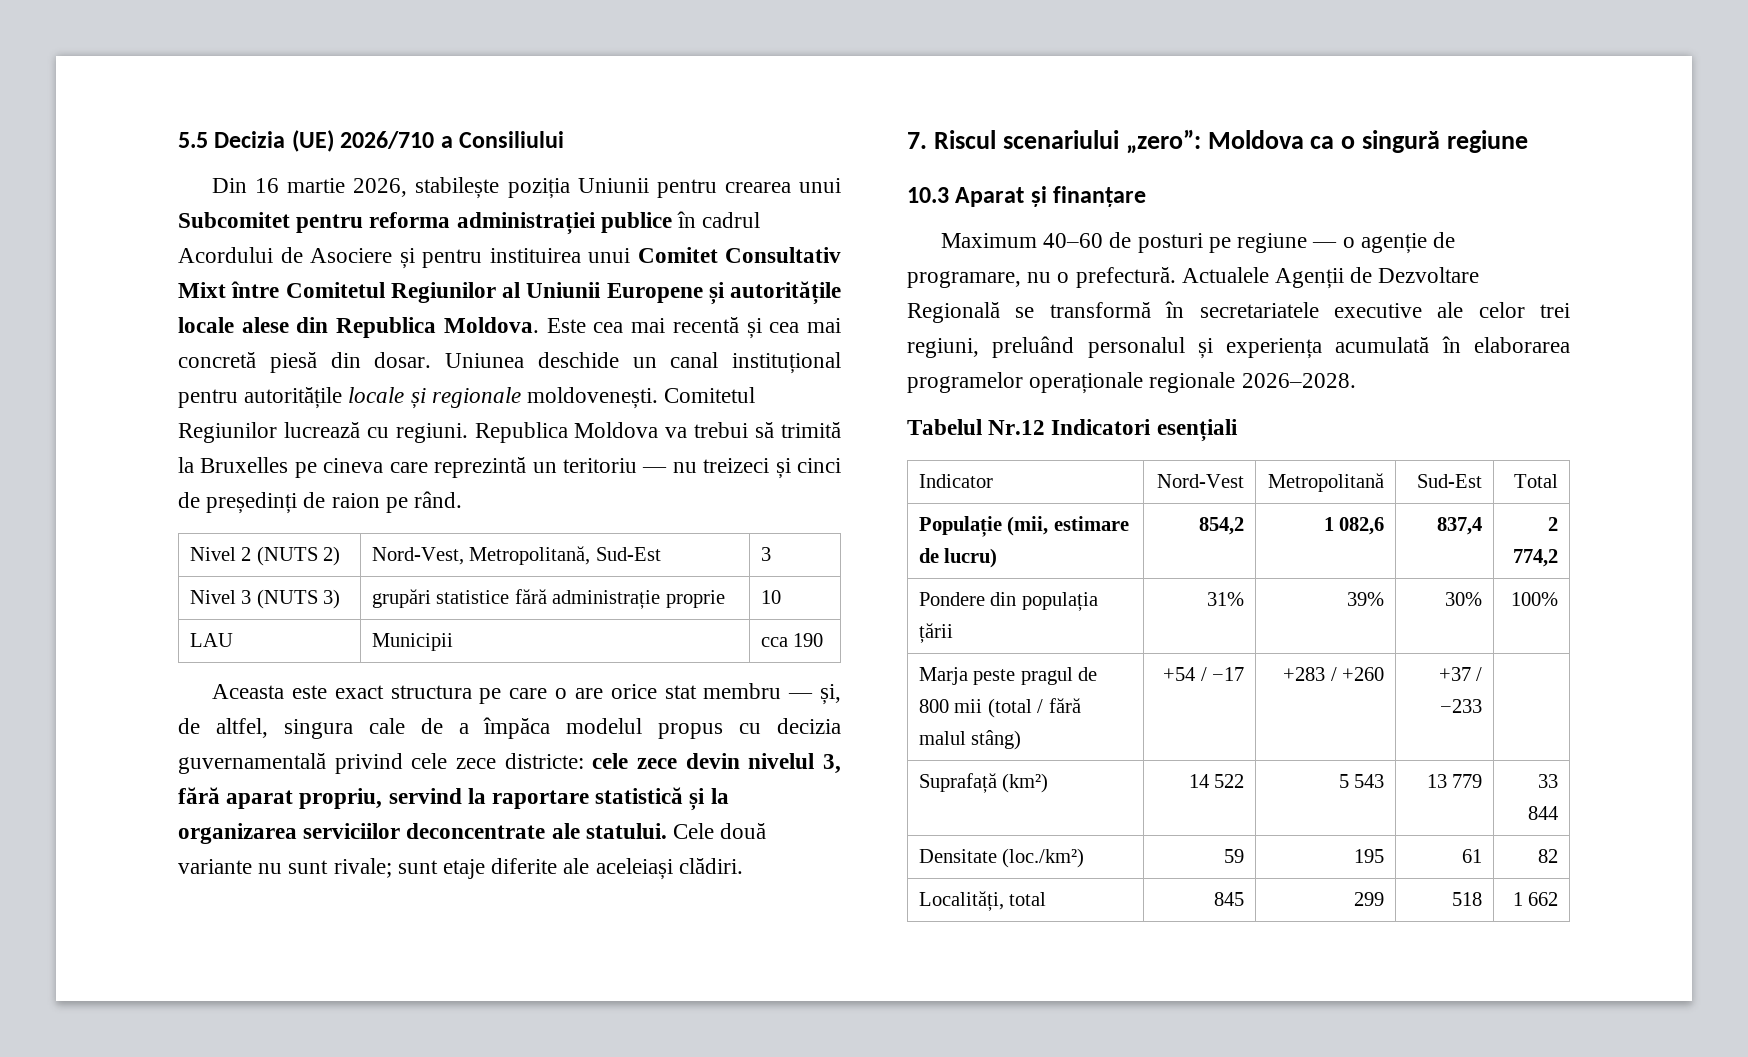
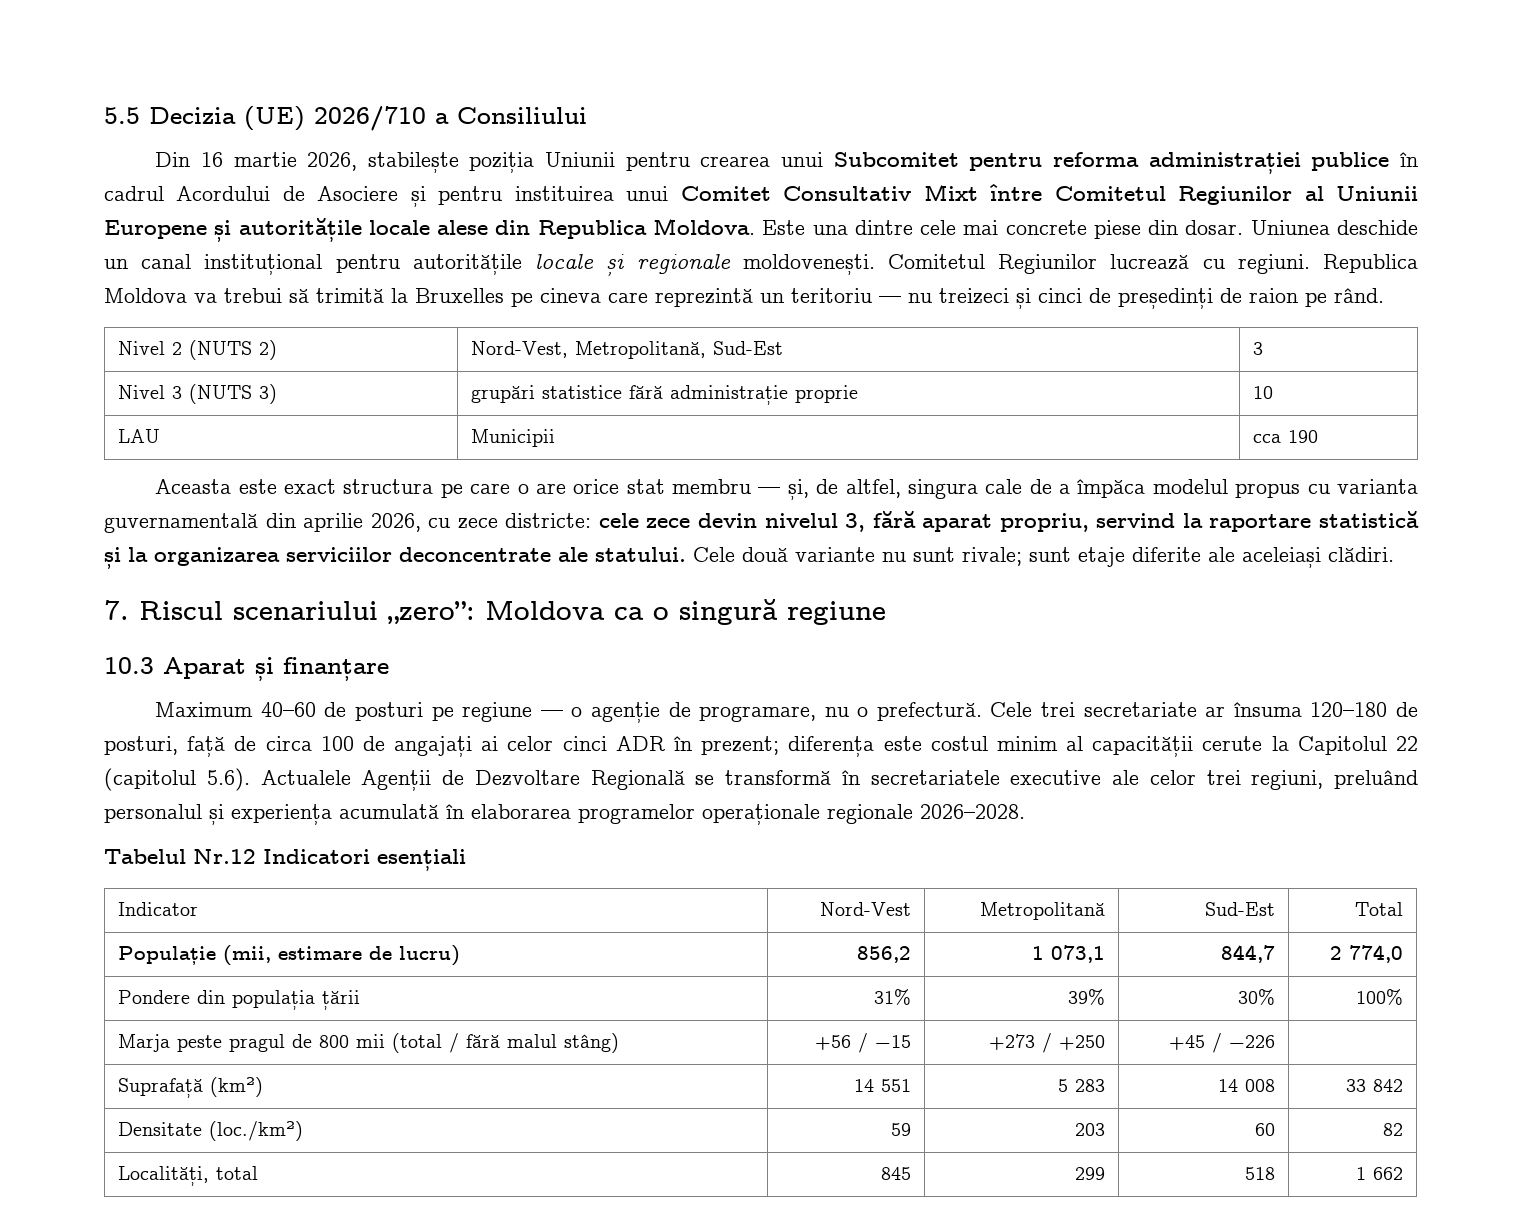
[593,317,842,339] [178,352,317,373] cea mai recentă și cea mai concretă piesă -> [812,220,1141,239] una dintre cele mai concrete piese
[776,718,841,734] [178,753,448,774] decizia guvernamentală privind cele -> [1337,479,1418,494] [104,513,451,533] varianta guvernamentală din aprilie 2026, cu
(1176, 277) none -> [990,702,1419,717] [104,736,1418,757] [104,768,250,791] Cele trei secretariate ar însuma 120–180 de posturi, față de circa 100 de angajați ai celor cinci ADR în prezent; diferența este costul minim al capacității cerute la Capitolul 22 (capitolul 5.6).
[1199,517,1245,535] [1323,517,1385,535] [1437,517,1483,535] [1548,517,1559,531] [1513,549,1559,567] 854,2 | 1 082,6 | 837,4 | 2 774,2 -> [856,946,911,963] [1031,945,1105,963] [1220,945,1275,963] [1329,945,1403,963] 856,2 | 1 073,1 | 844,7 | 2 774,0
[1163,667,1245,681] [1283,667,1385,681] [1438,667,1483,681] [1440,699,1483,713] +54 / −17 | +283 / +260 | +37 / −233 -> [814,1033,911,1053] [988,1033,1105,1053] [1168,1033,1275,1053] +56 / −15 | +273 / +250 | +45 / −226
[1214,774,1245,788] 522 -> [880,1079,911,1092] 551
[1354,774,1385,788] [1426,774,1483,788] 543 | 13 779 -> [1074,1079,1105,1092] [1217,1079,1275,1092] 283 | 14 008
[1528,806,1559,820] 844 -> [1372,1079,1403,1092] 842
[1354,849,1385,863] [1462,849,1483,863] 195 | 61 -> [1074,1123,1105,1136] [1254,1123,1275,1136] 203 | 60

